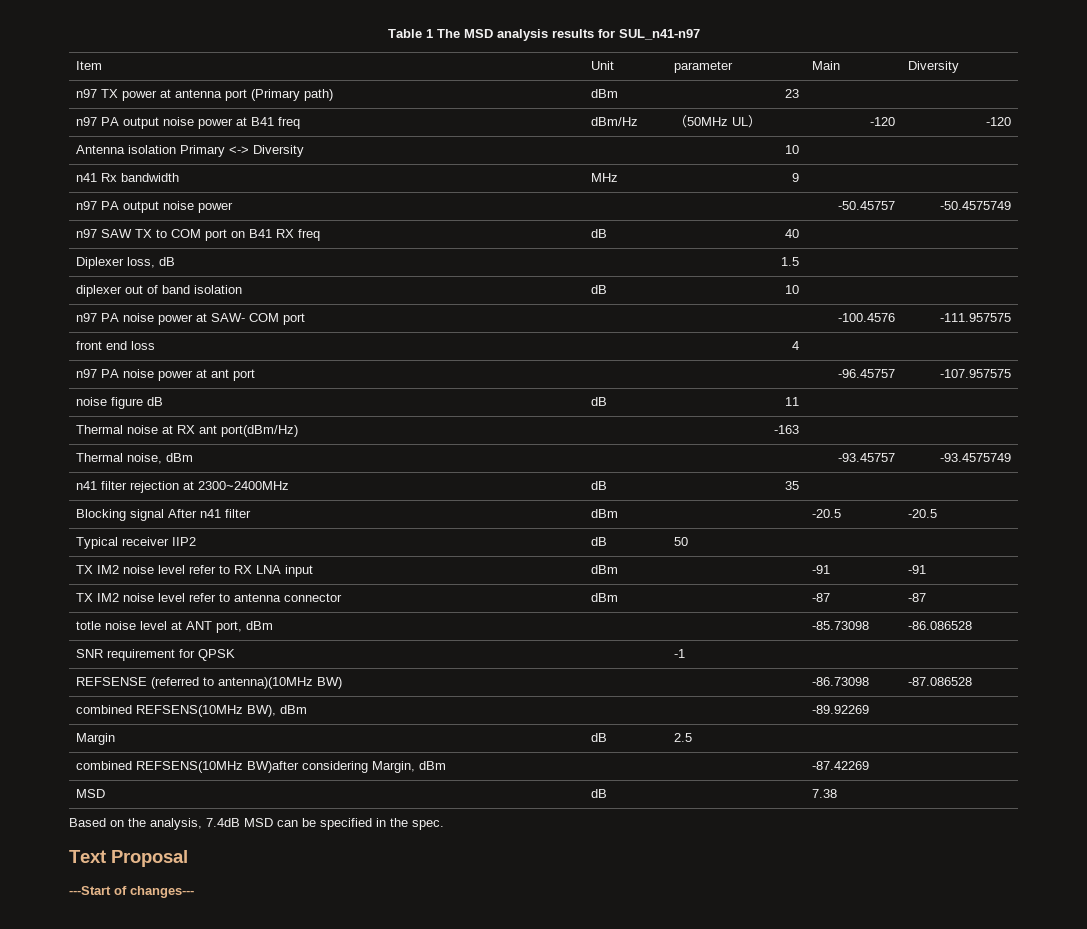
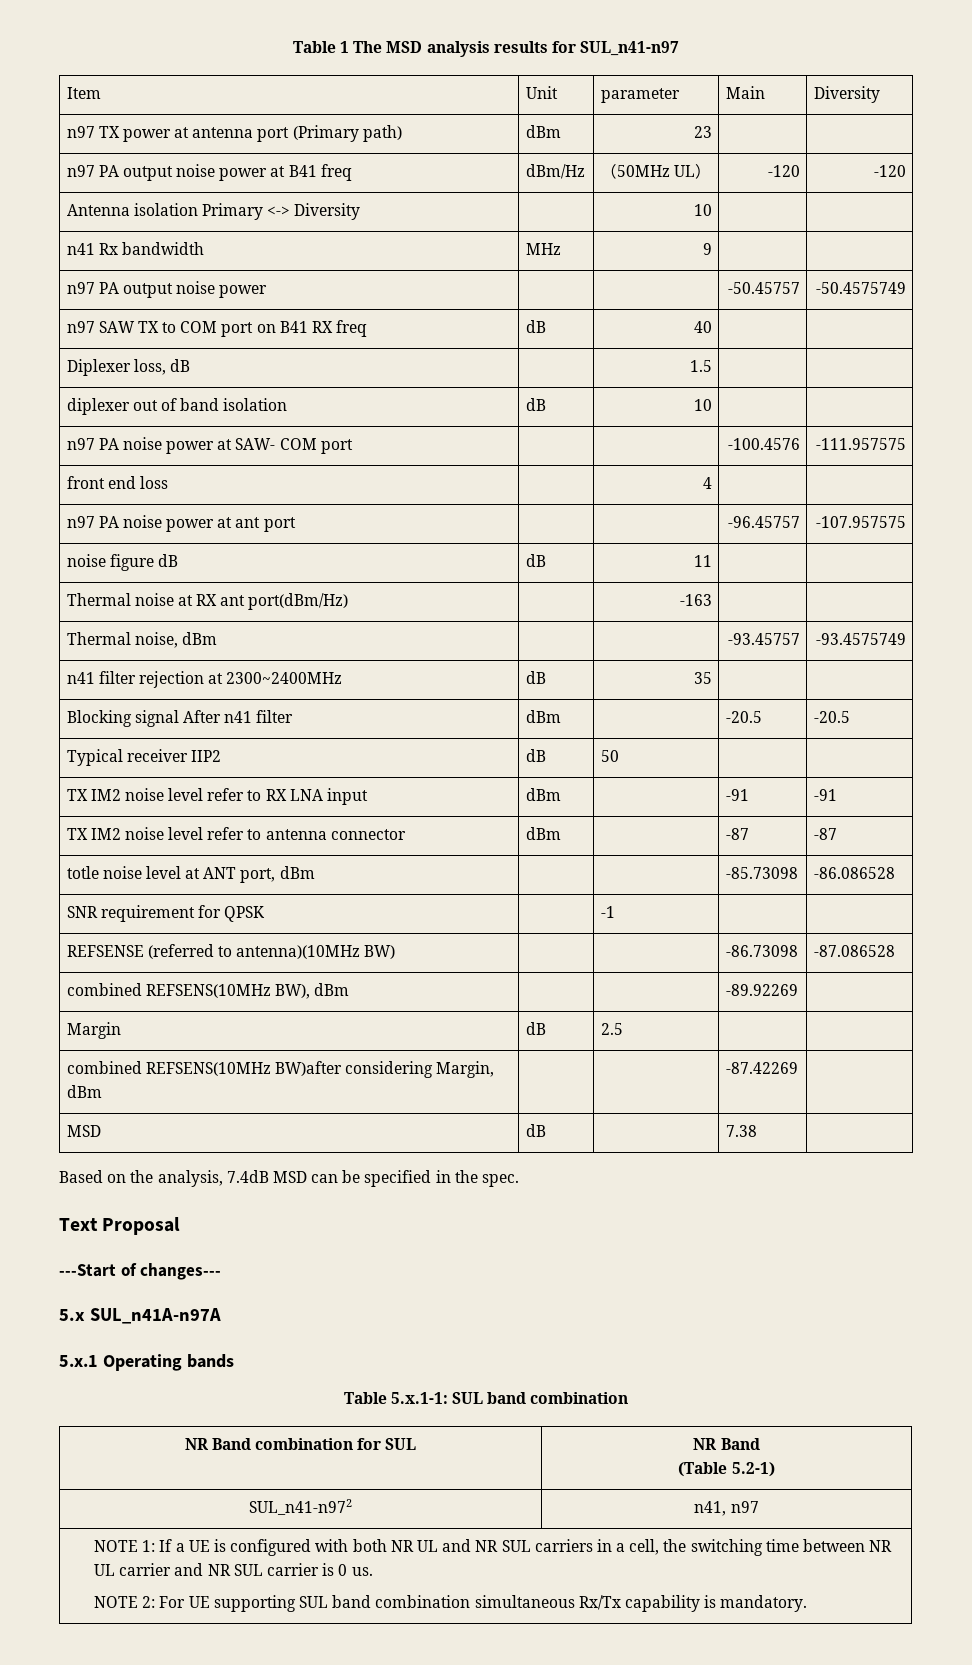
(194, 892) none -> [59,1308,221,1324] [59,1354,234,1371] [343,1392,629,1404] [184,1438,417,1450] [693,1438,760,1450] [678,1462,775,1477] [249,1499,352,1515] [694,1501,759,1516] [94,1539,893,1556] [94,1563,373,1576] [94,1595,808,1612] // 5.x SUL_n41A-n97A // 5.x.1 Operating bands // Table 5.x.1-1: SUL band combination // NR Band combination for SUL | NR Band // (Table 5.2-1) // SUL_n41-n972 | n41, n97 // NOTE 1: If a UE is configured with both NR UL and NR SUL carriers in a cell, the switching time between NR UL carrier and NR SUL carrier is 0 us. // NOTE 2: For UE supporting SUL band combination simultaneous Rx/Tx capability is mandatory.

